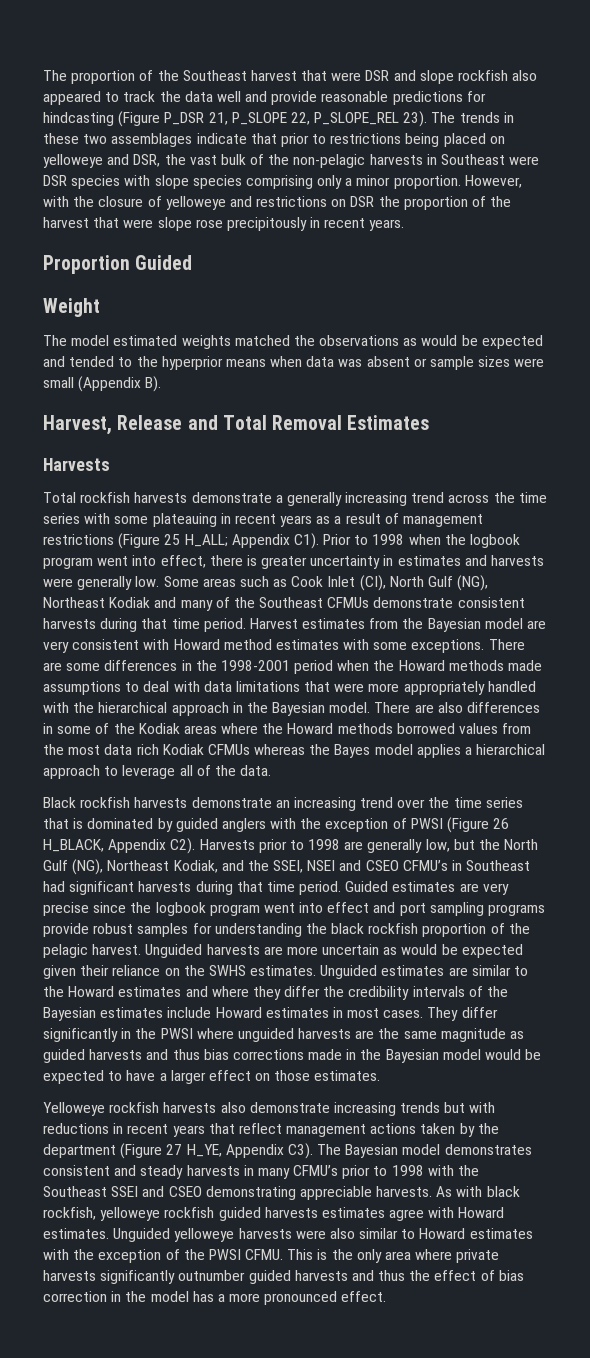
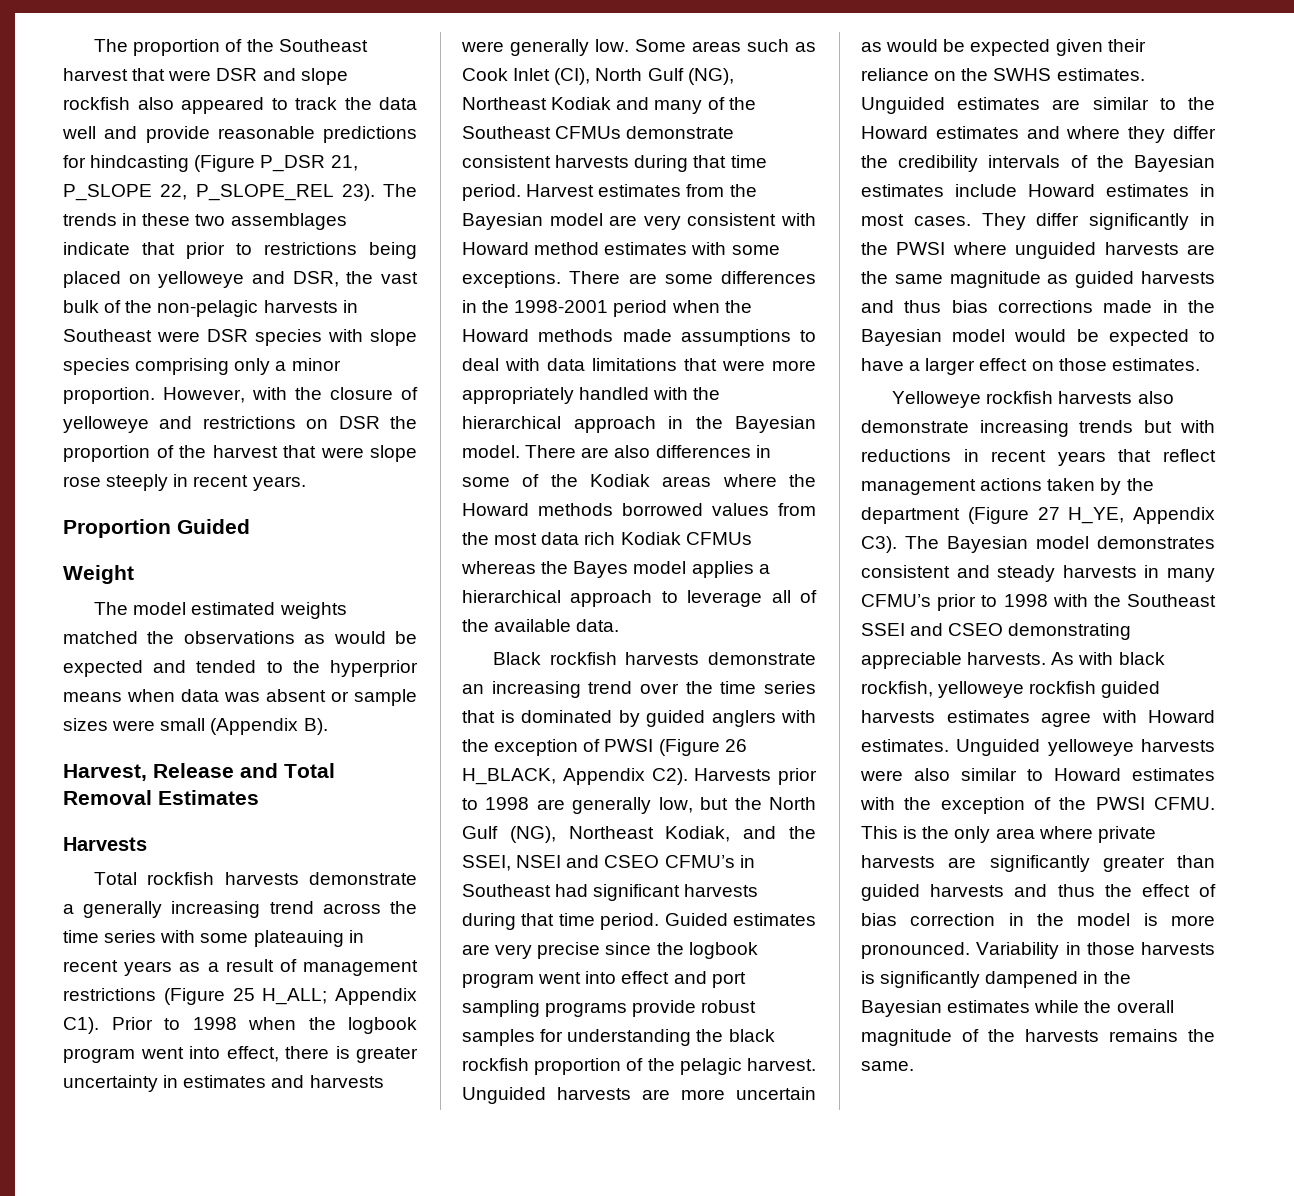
[226,217,307,231] precipitously -> [106,474,169,491] steeply
(236, 770) none -> [494,619,572,632] available
[100,1270,246,1284] significantly outnumber -> [948,855,1215,872] are significantly greater than
[192,1291,387,1305] has a more pronounced effect. -> [1143,913,1215,926] [861,942,1215,959] [861,971,1131,988] [861,1000,1174,1017] [861,1029,1215,1046] [861,1061,914,1071] is more pronounced. Variability in those harvests is significantly dampened in the Bayesian estimates while the overall magnitude of the harvests remains the same.

